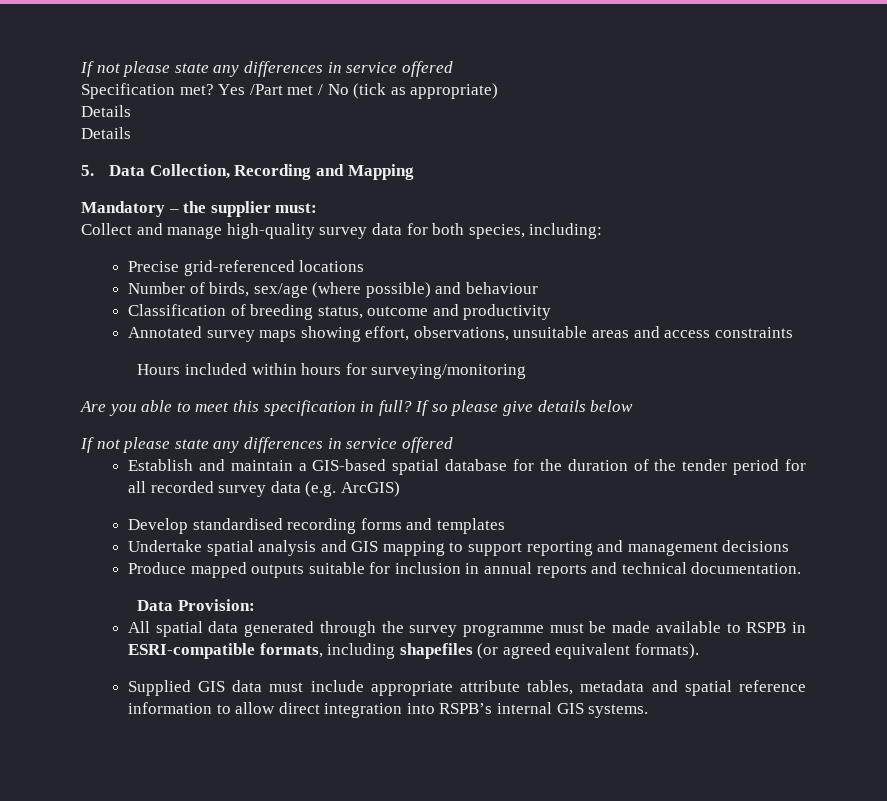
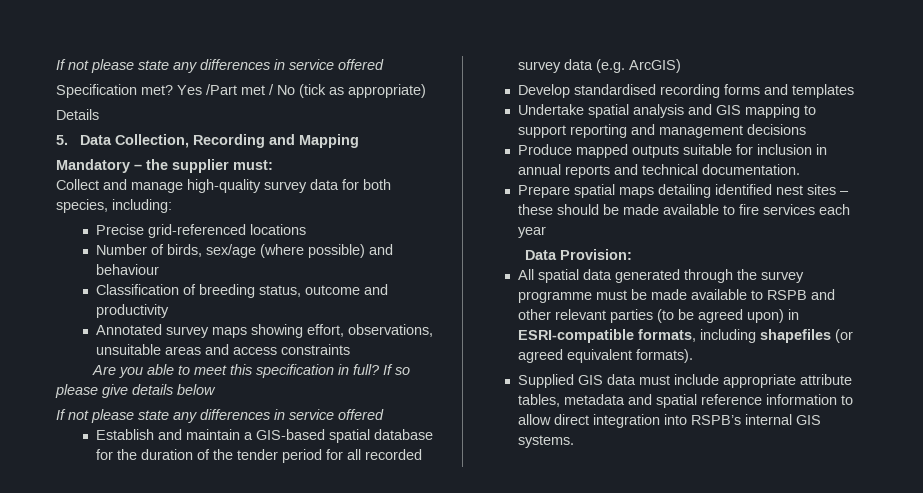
[81,127,131,139] // Details -> (99, 114) none
[137,363,527,379] // Hours included within hours for surveying/monitoring -> (350, 349) none
(802, 568) none -> [517,184,849,198] [517,204,850,215] [517,226,546,238] // Prepare spatial maps detailing identified nest sites – these should be made available to fire services each year
(787, 627) none -> [810,289,835,300] [517,309,784,323] and other relevant parties (to be agreed upon)

